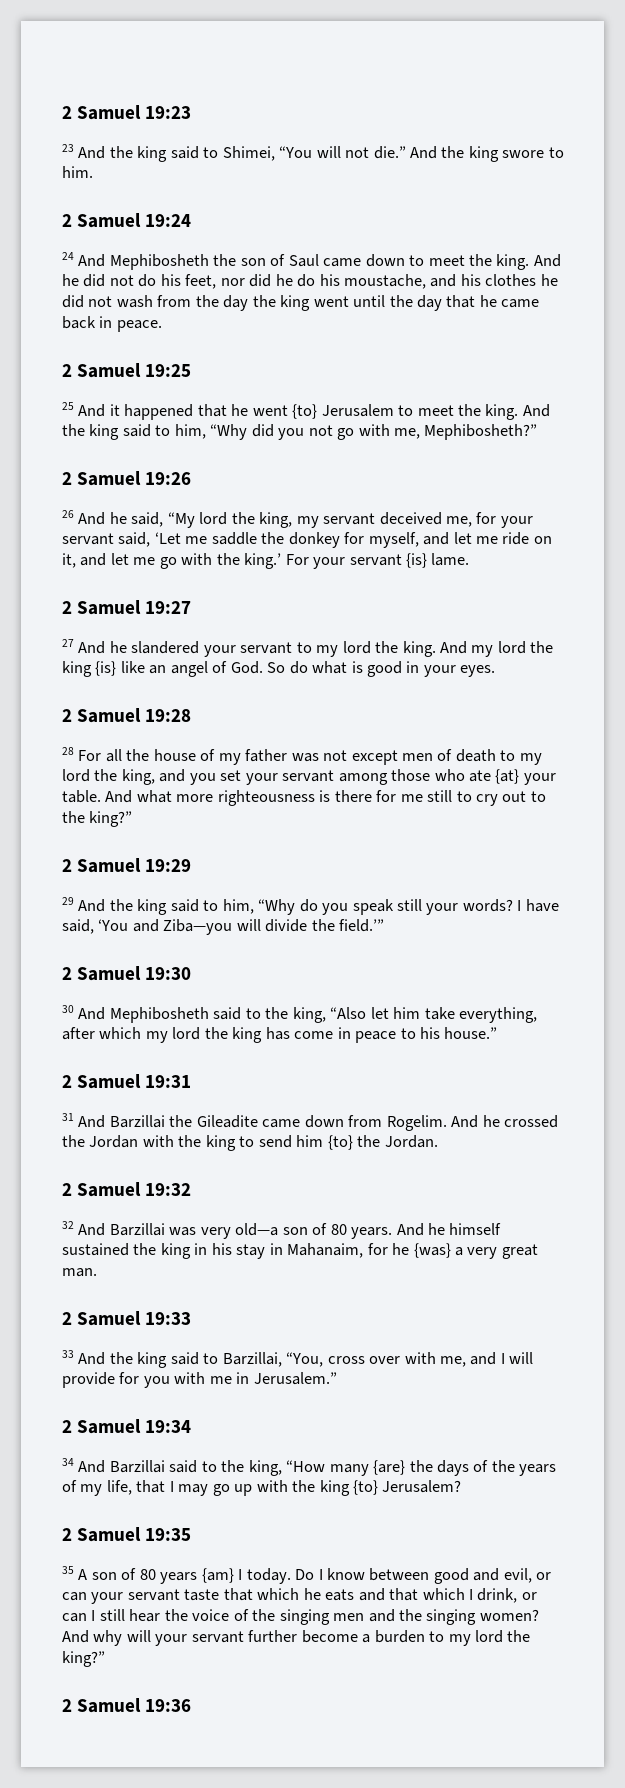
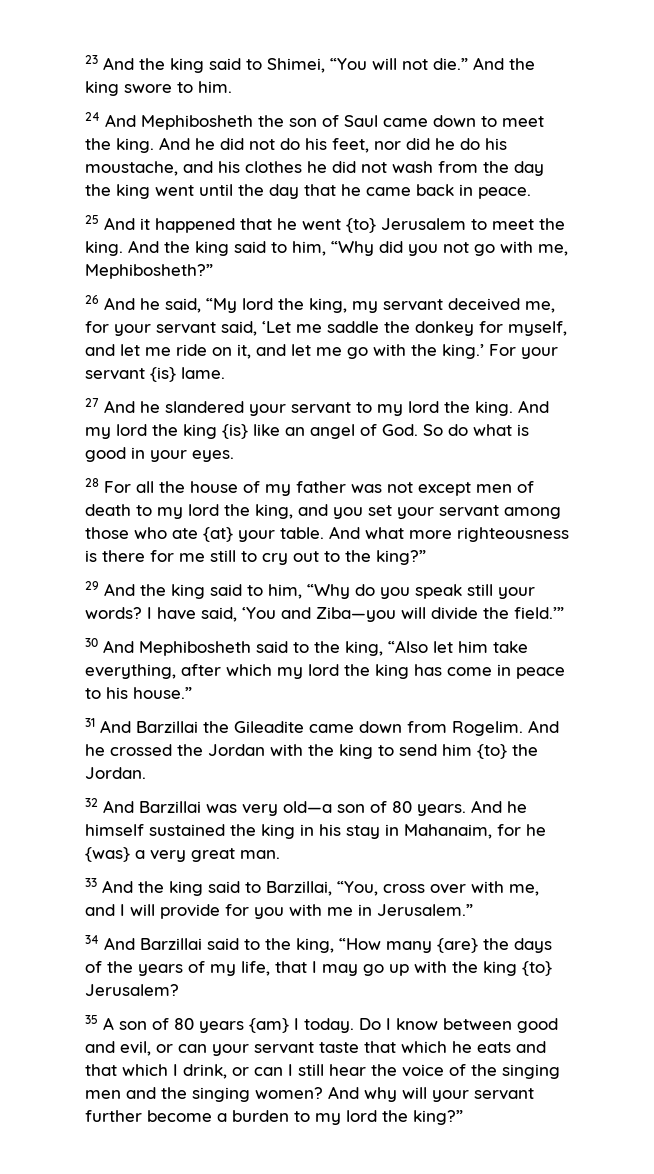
[62,105,192,120] 2 Samuel 19:23 // -> (85, 59) none
[62,213,192,228] // 2 Samuel 19:24 -> (232, 87) none
[62,363,192,378] // 2 Samuel 19:25 -> (531, 193) none
[62,471,192,486] // 2 Samuel 19:26 -> (213, 271) none
[62,600,192,615] // 2 Samuel 19:27 -> (225, 373) none
[62,708,192,723] // 2 Samuel 19:28 -> (234, 456) none
[62,858,192,873] // 2 Samuel 19:29 -> (426, 557) none
[62,966,192,981] // 2 Samuel 19:30 -> (564, 613) none
[62,1074,192,1089] // 2 Samuel 19:31 -> (192, 693) none
[62,1182,192,1197] // 2 Samuel 19:32 -> (146, 773) none
[62,1311,192,1326] // 2 Samuel 19:33 -> (280, 854) none
[62,1419,192,1434] // 2 Samuel 19:34 -> (473, 910) none
[62,1527,192,1542] // 2 Samuel 19:35 -> (179, 990) none
[62,1698,192,1713] // 2 Samuel 19:36 -> (463, 1117) none

